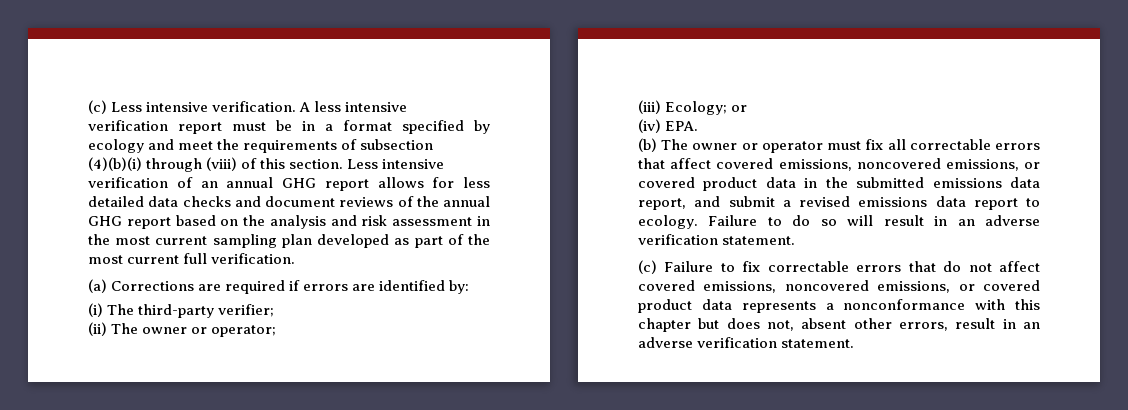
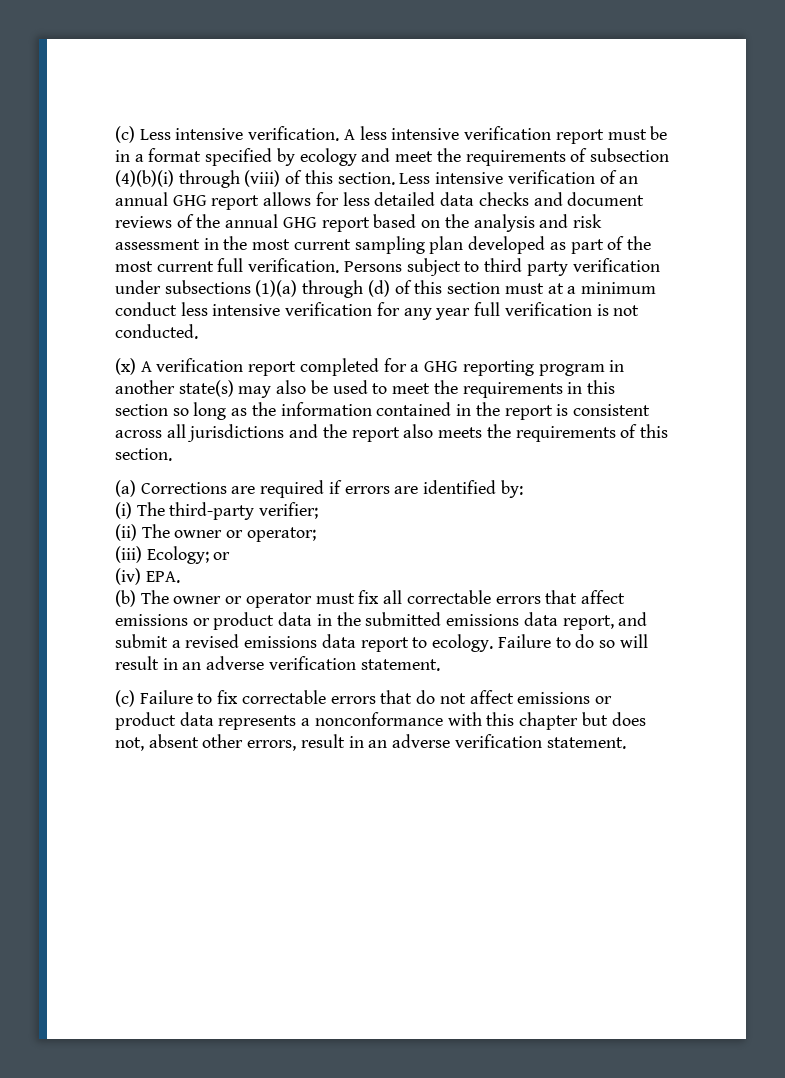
(296, 258) none -> [343,258,660,276] [115,280,656,298] [115,302,640,320] [115,324,198,339] [115,358,625,376] [115,380,615,398] [115,402,650,420] [115,424,668,442] [115,448,172,461] Persons subject to third party verification under subsections (1)(a) through (d) of this section must at a minimum conduct less intensive verification for any year full verification is not conducted. // (x) A verification report completed for a GHG reporting program in another state(s) may also be used to meet the requirements in this section so long as the information contained in the report is consistent across all jurisdictions and the report also meets the requirements of this section.
[716,158,1040,171] [638,177,695,188] covered emissions, noncovered emissions, or covered -> [115,614,210,626] emissions or
[638,280,1040,293] covered emissions, noncovered emissions, or covered -> [517,692,612,704] emissions or

